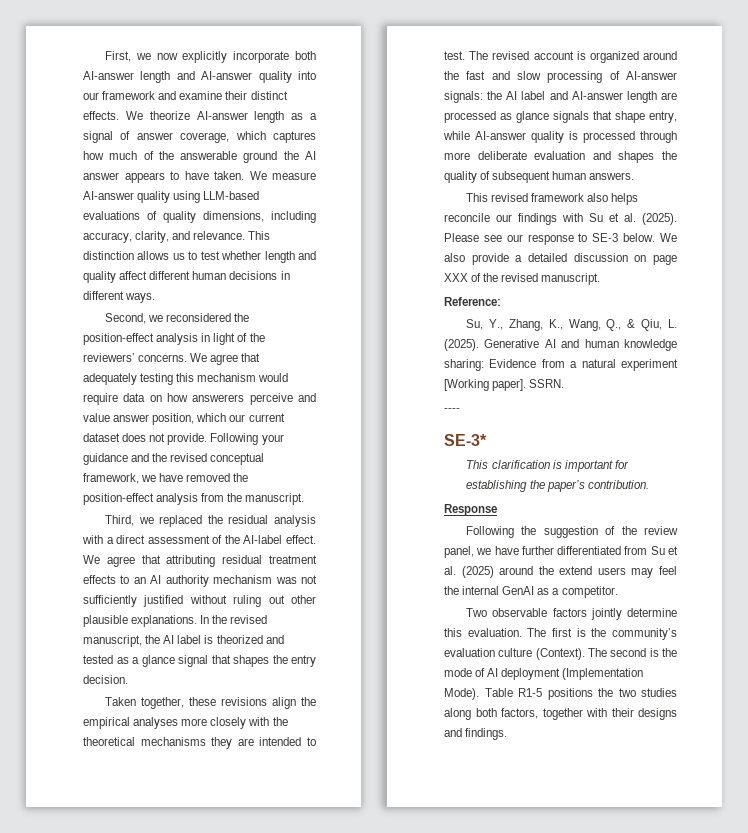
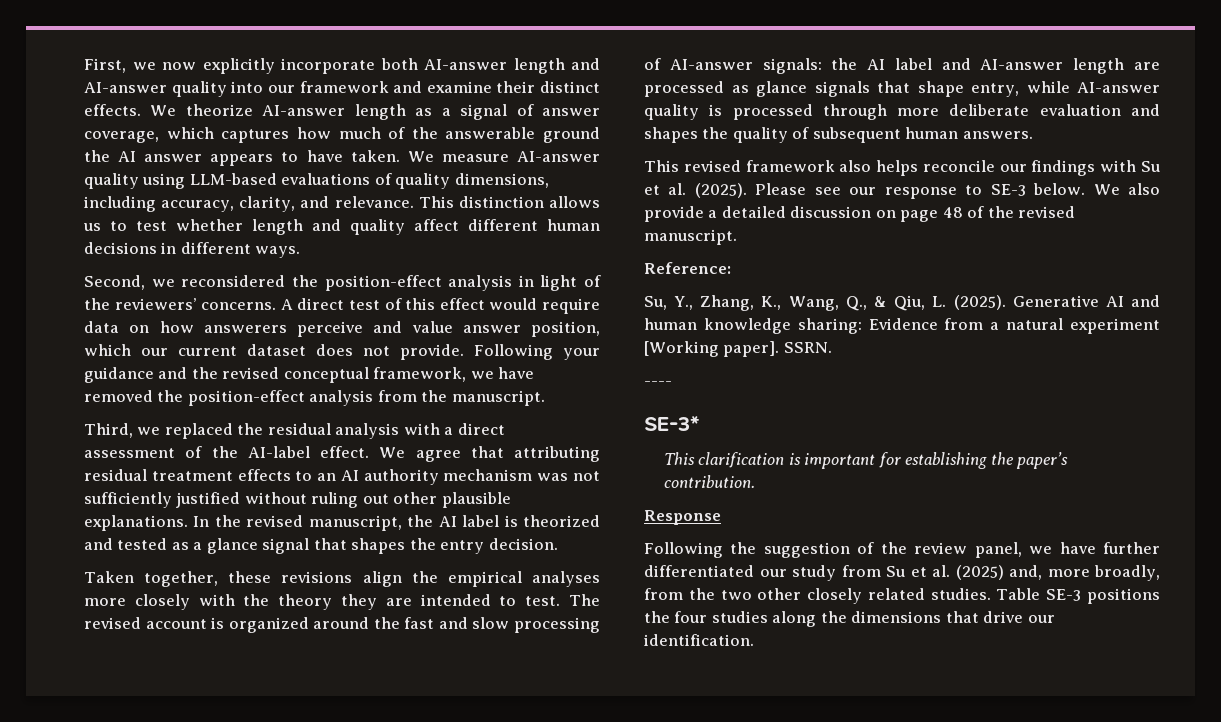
[190,353,261,365] [83,373,257,385] We agree that adequately testing this mechanism -> [280,298,485,310] A direct test of this effect
[83,737,206,746] theoretical mechanisms -> [278,594,333,610] theory
[444,273,468,282] XXX -> [942,207,963,218] 48
(622, 550) none -> [759,565,836,581] our study
[499,566,677,578] [444,586,618,598] [466,608,677,620] [444,628,677,640] [444,648,677,660] [444,668,644,680] [444,688,542,700] around the extend users may feel the internal GenAI as a competitor. // Two observable factors jointly determine this evaluation. The first is the community’s evaluation culture (Context). The second is the mode of AI deployment (Implementation Mode). Table R1-5 -> [1009,565,1160,581] [644,588,1082,604] and, more broadly, from the two other closely related studies. Table SE-3
[618,688,636,697] two -> [674,611,708,623] four
[475,708,677,720] [444,728,508,740] both factors, together with their designs and findings. -> [820,611,1055,623] [644,634,754,646] the dimensions that drive our identification.

